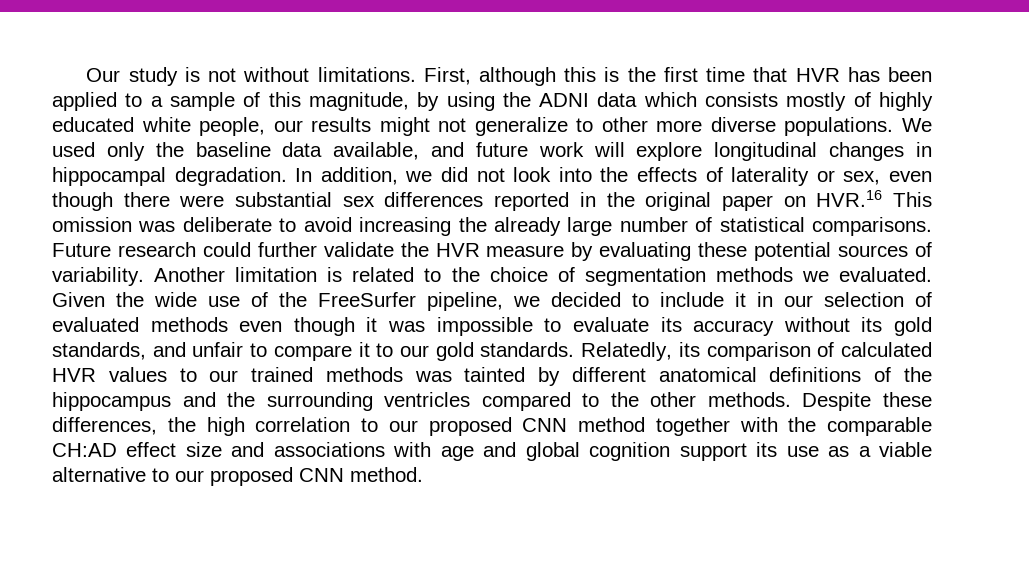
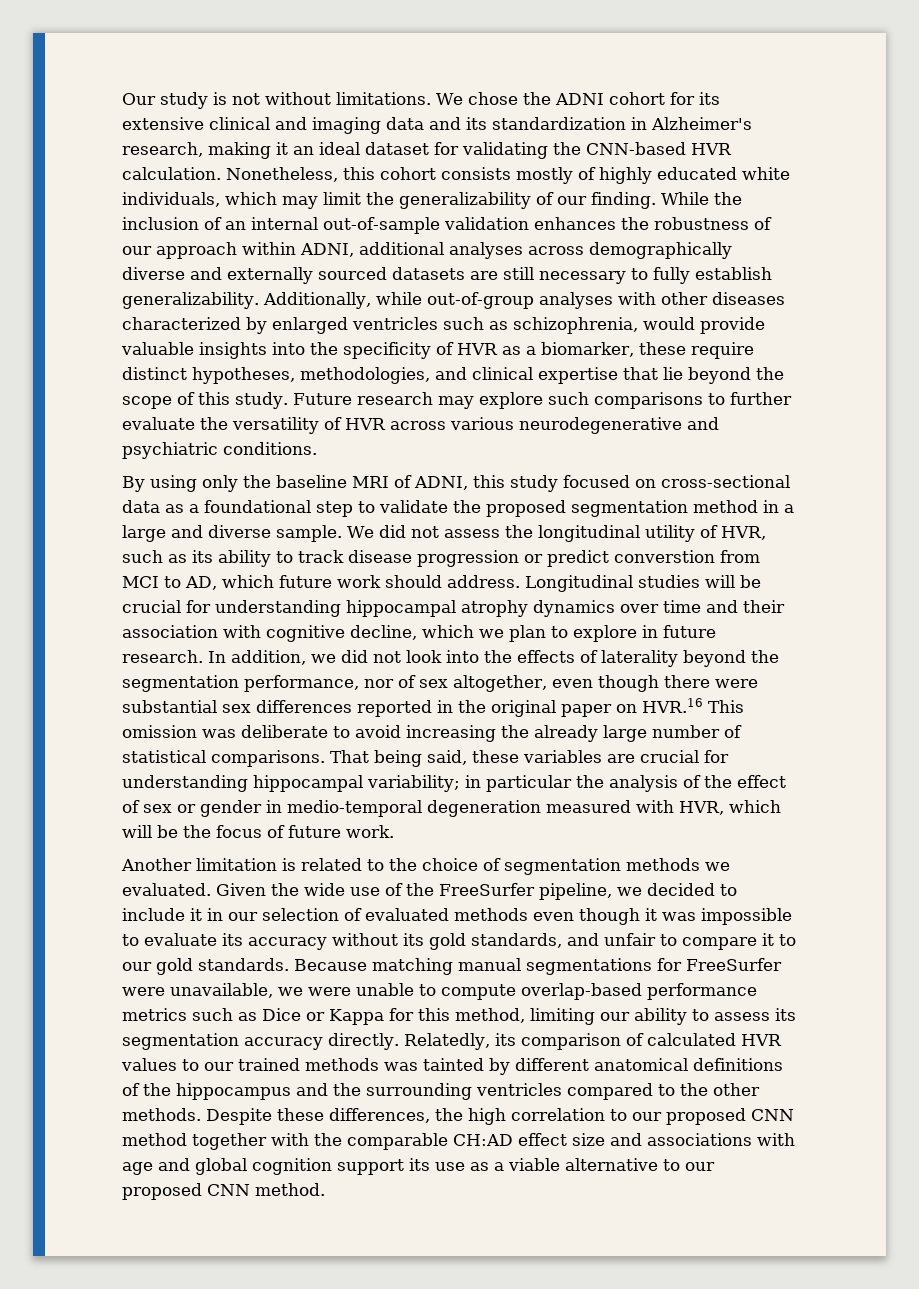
[423,67,933,86] [52,92,697,111] First, although this is the first time that HVR has been applied to a sample of this magnitude, by using the ADNI data which -> [436,92,720,105] [122,117,752,134] [122,142,732,159] [122,167,436,182] We chose the ADNI cohort for its extensive clinical and imaging data and its standardization in Alzheimer's research, making it an ideal dataset for validating the CNN-based HVR calculation. Nonetheless, this cohort
[199,117,933,136] [52,142,932,161] [52,167,287,186] people, our results might not generalize to other more diverse populations. We used only the baseline data available, and future work will explore longitudinal changes in hippocampal degradation. -> [122,192,742,209] [122,217,772,234] [122,242,732,259] [122,267,772,284] [122,292,785,309] [122,317,765,334] [121,342,754,359] [122,367,784,384] [122,392,792,409] [122,417,719,434] [122,442,317,459] [122,475,790,492] [122,500,794,517] [122,525,766,542] [122,550,760,567] [122,575,761,592] [122,600,785,617] [122,625,716,642] [122,650,203,663] individuals, which may limit the generalizability of our finding. While the inclusion of an internal out-of-sample validation enhances the robustness of our approach within ADNI, additional analyses across demographically diverse and externally sourced datasets are still necessary to fully establish generalizability. Additionally, while out-of-group analyses with other diseases characterized by enlarged ventricles such as schizophrenia, would provide valuable insights into the specificity of HVR as a biomarker, these require distinct hypotheses, methodologies, and clinical expertise that lie beyond the scope of this study. Future research may explore such comparisons to further evaluate the versatility of HVR across various neurodegenerative and psychiatric conditions. // By using only the baseline MRI of ADNI, this study focused on cross-sectional data as a foundational step to validate the proposed segmentation method in a large and diverse sample. We did not assess the longitudinal utility of HVR, such as its ability to track disease progression or predict converstion from MCI to AD, which future work should address. Longitudinal studies will be crucial for understanding hippocampal atrophy dynamics over time and their association with cognitive decline, which we plan to explore in future research.
[816,170,881,185] or sex, -> [683,650,779,667] [122,675,547,692] beyond the segmentation performance, nor of sex altogether,
[52,242,932,261] [52,267,144,286] Future research could further validate the HVR measure by evaluating these potential sources of variability. -> [330,750,729,767] [122,775,786,792] [122,800,781,817] [122,825,394,838] That being said, these variables are crucial for understanding hippocampal variability; in particular the analysis of the effect of sex or gender in medio-temporal degeneration measured with HVR, which will be the focus of future work. //
(575, 349) none -> [294,958,782,975] [122,983,757,1000] [122,1008,796,1025] [122,1033,399,1050] Because matching manual segmentations for FreeSurfer were unavailable, we were unable to compute overlap-based performance metrics such as Dice or Kappa for this method, limiting our ability to assess its segmentation accuracy directly.

